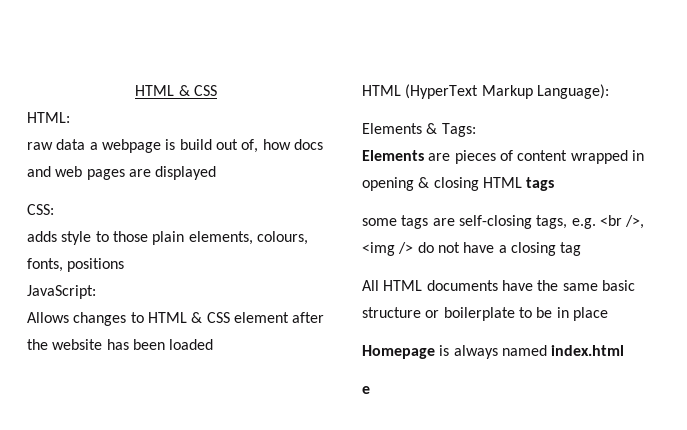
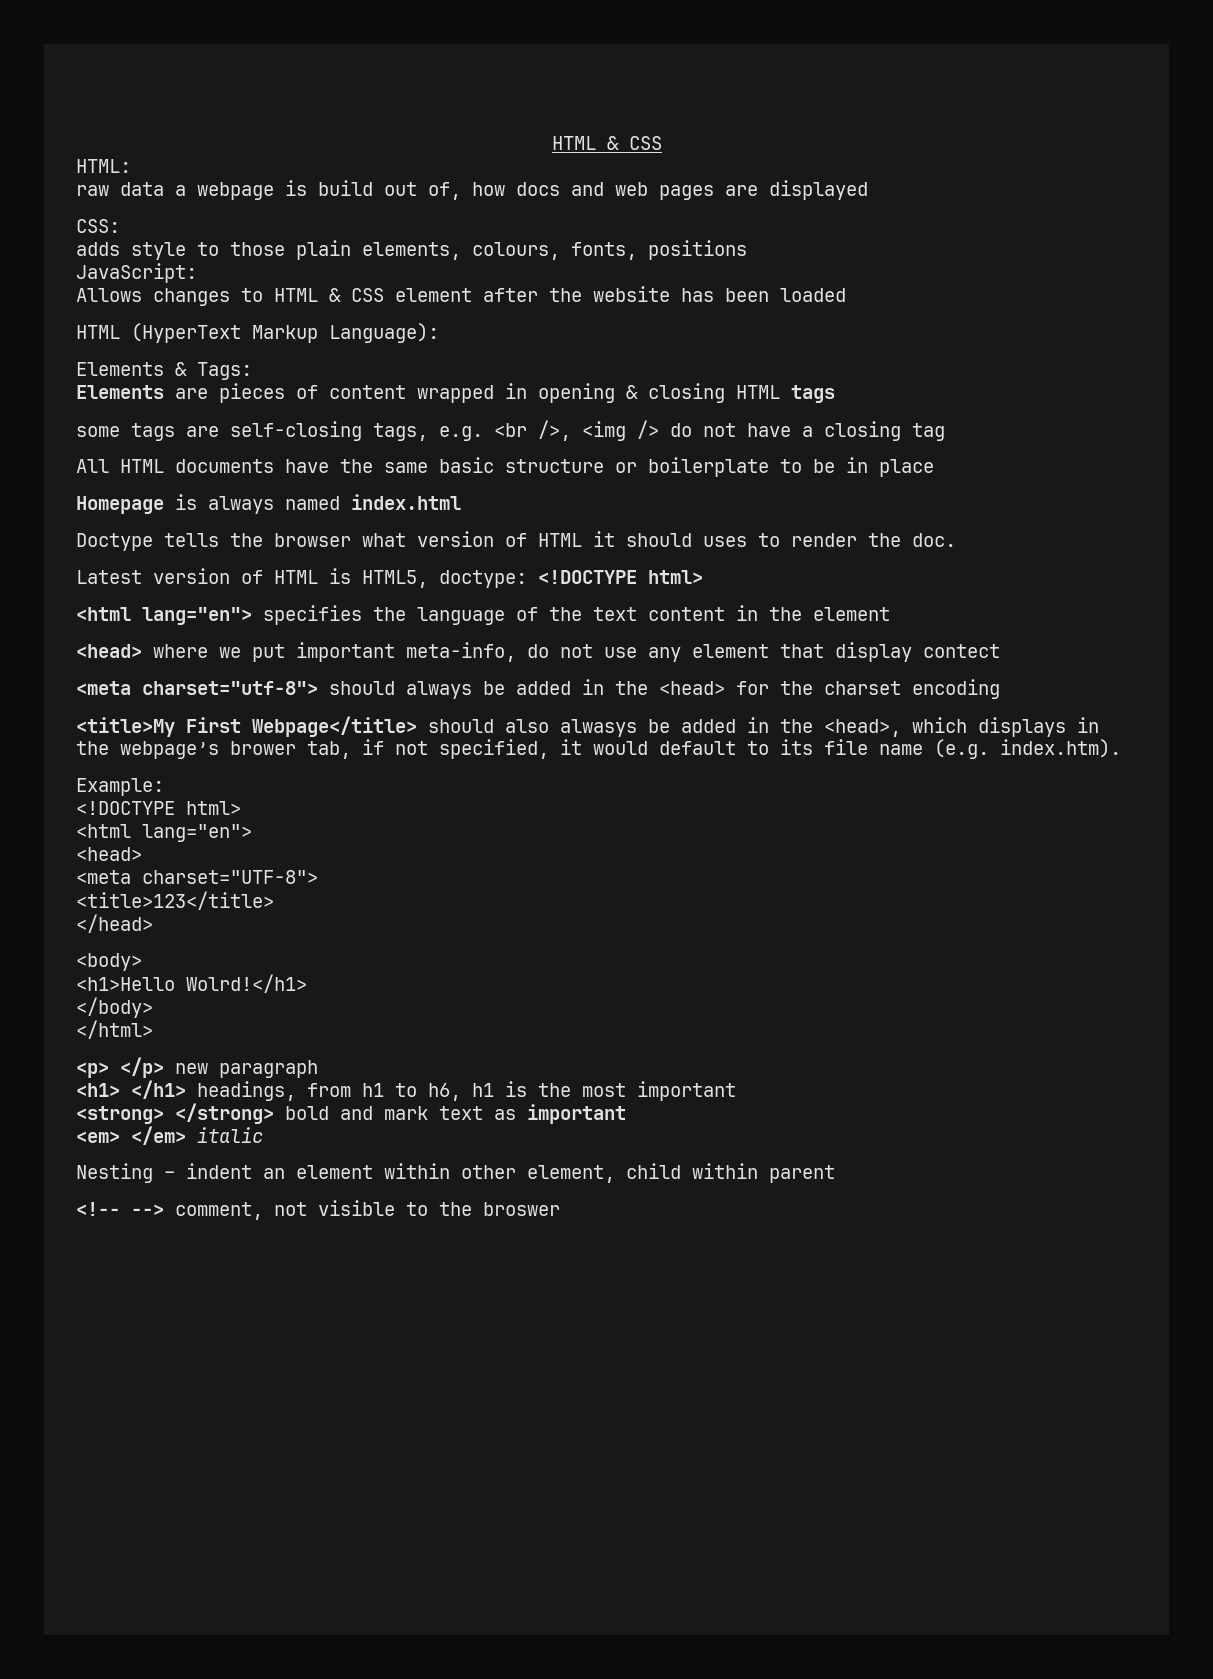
[362,386,370,394] e -> [76,531,956,551] [76,568,703,588] [76,605,890,625] [76,642,1000,662] [76,679,1000,699] [76,716,1099,737] [76,739,1121,759] [76,778,164,796] [76,801,241,815] [76,824,252,842] [76,847,142,861] [76,870,318,884] [76,891,274,910] [76,914,153,933] [76,953,142,971] [76,974,307,993] [76,997,153,1018] [76,1020,153,1039] [76,1057,318,1078] [76,1080,736,1101] [76,1103,626,1124] [76,1126,263,1145] [76,1163,835,1183] [76,1200,560,1220] Doctype tells the browser what version of HTML it should uses to render the doc. // Latest version of HTML is HTML5, doctype: <!DOCTYPE html> // <html lang="en"> specifies the language of the text content in the element // <head> where we put important meta-info, do not use any element that display contect // <meta charset="utf-8"> should always be added in the <head> for the charset encoding // <title>My First Webpage</title> should also alwasys be added in the <head>, which displays in the webpage’s brower tab, if not specified, it would default to its file name (e.g. index.htm). // Example: // <!DOCTYPE html> // <html lang="en"> // <head> // <meta charset="UTF-8"> // <title>123</title> // </head> // <body> // <h1>Hello Wolrd!</h1> // </body> // </html> // <p> </p> new paragraph // <h1> </h1> headings, from h1 to h6, h1 is the most important // <strong> </strong> bold and mark text as important // <em> </em> italic // Nesting – indent an element within other element, child within parent // <!-- --> comment, not visible to the broswer

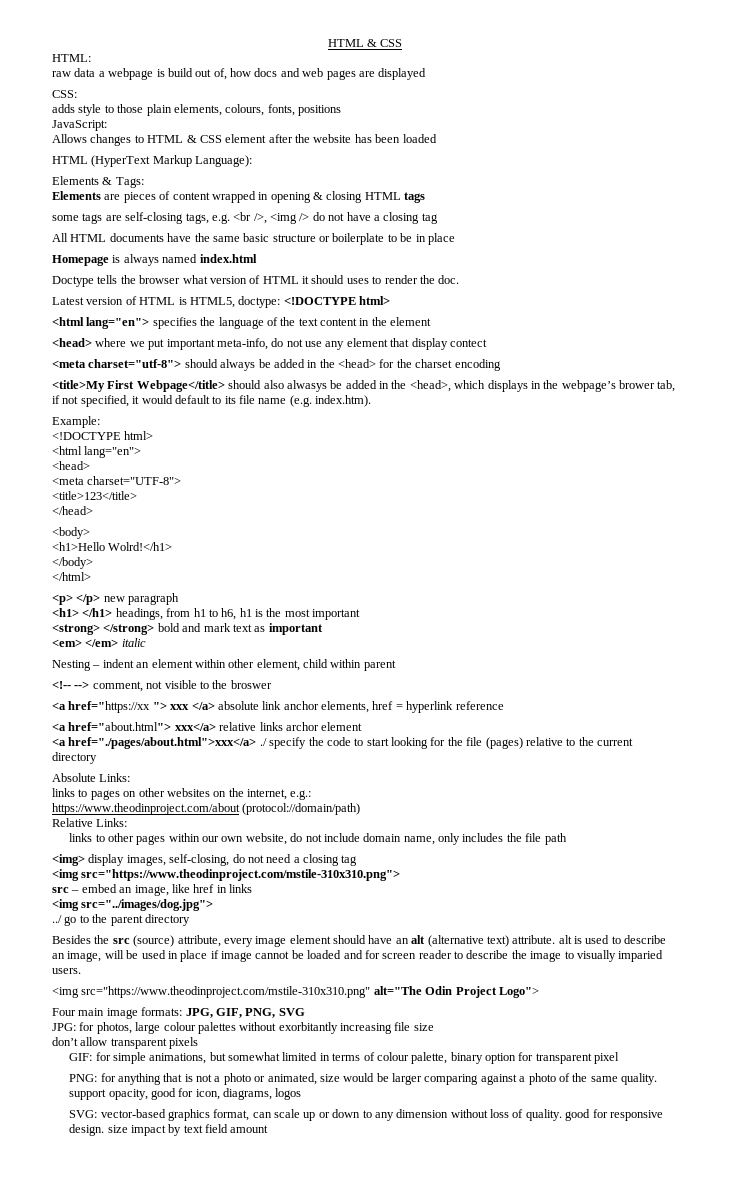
(560, 1209) none -> [52,701,504,713] [52,722,363,731] [52,737,633,749] [52,752,97,764] [52,773,131,782] [52,788,312,800] [52,803,361,815] [52,818,128,827] [69,833,567,845] [52,854,358,866] [52,869,401,881] [52,884,252,896] [52,899,214,911] [52,914,190,926] [52,935,667,947] [52,950,664,962] [52,968,81,974] [52,986,539,998] [52,1007,305,1019] [52,1022,434,1034] [52,1037,199,1049] [69,1052,620,1064] [69,1073,658,1085] [69,1088,302,1100] [69,1109,663,1121] [69,1124,269,1136] // <a href="https://xx "> xxx </a> absolute link anchor elements, href = hyperlink reference // <a href="about.html"> xxx</a> relative links archor element // <a href="./pages/about.html">xxx</a> ./ specify the code to start looking for the file (pages) relative to the current directory // Absolute Links: // links to pages on other websites on the internet, e.g.: // https://www.theodinproject.com/about (protocol://domain/path) // Relative Links: // links to other pages within our own website, do not include domain name, only includes the file path // <img> display images, self-closing, do not need a closing tag // <img src="https://www.theodinproject.com/mstile-310x310.png"> // src – embed an image, like href in links // <img src="../images/dog.jpg"> // ../ go to the parent directory // Besides the src (source) attribute, every image element should have an alt (alternative text) attribute. alt is used to describe an image, will be used in place if image cannot be loaded and for screen reader to describe the image to visually imparied users. // <img src="https://www.theodinproject.com/mstile-310x310.png" alt="The Odin Project Logo"> // Four main image formats: JPG, GIF, PNG, SVG // JPG: for photos, large colour palettes without exorbitantly increasing file size // don’t allow transparent pixels // GIF: for simple animations, but somewhat limited in terms of colour palette, binary option for transparent pixel // PNG: for anything that is not a photo or animated, size would be larger comparing against a photo of the same quality. support opacity, good for icon, diagrams, logos // SVG: vector-based graphics format, can scale up or down to any dimension without loss of quality. good for responsive design. size impact by text field amount

